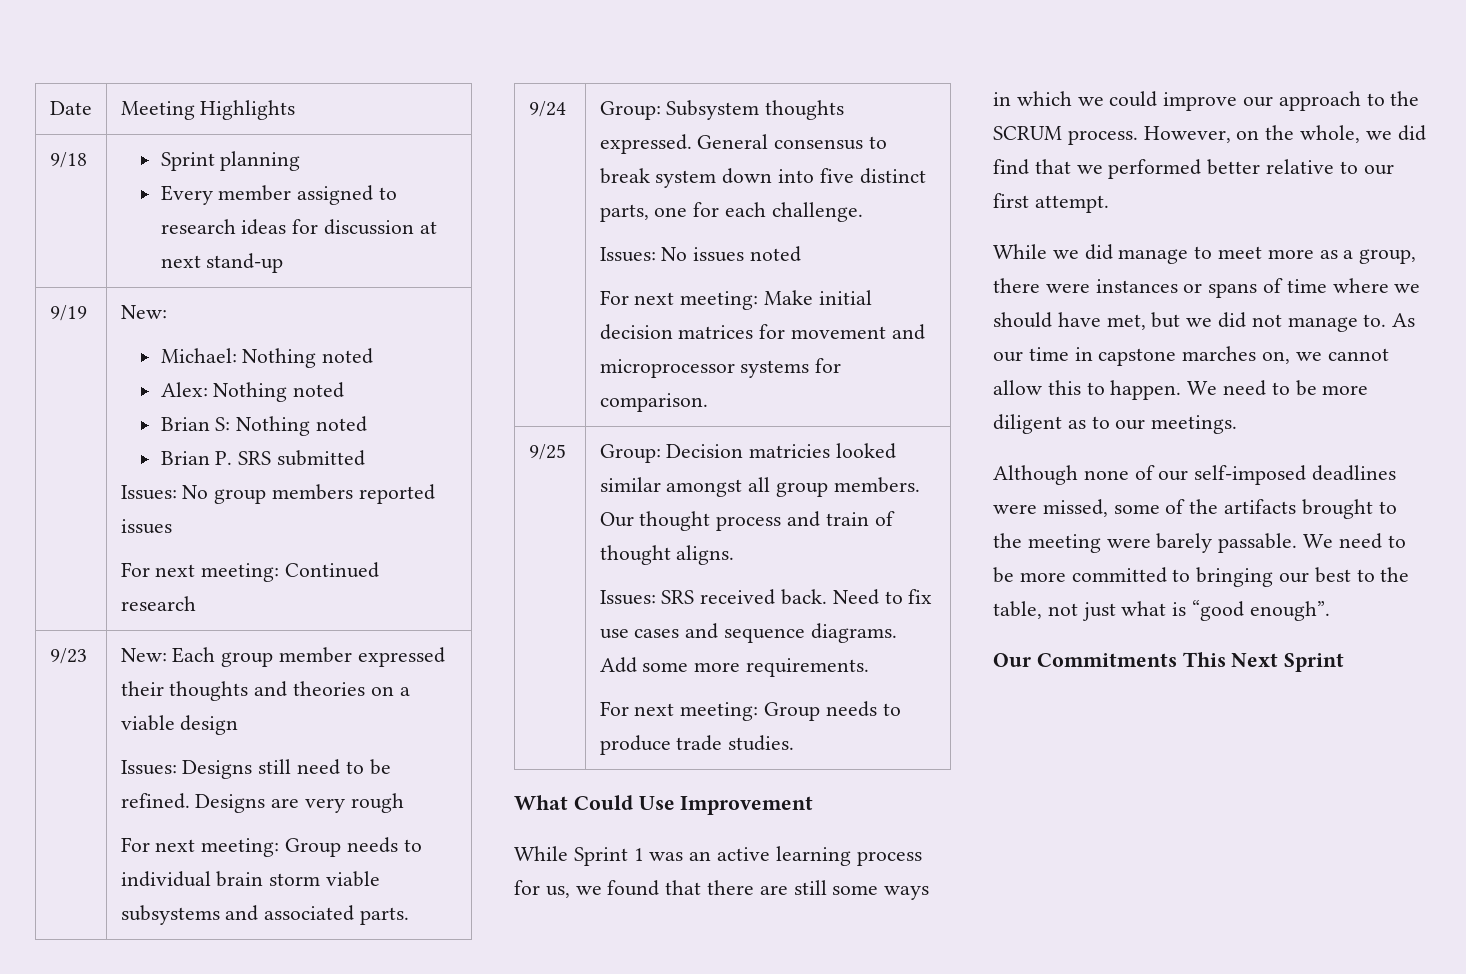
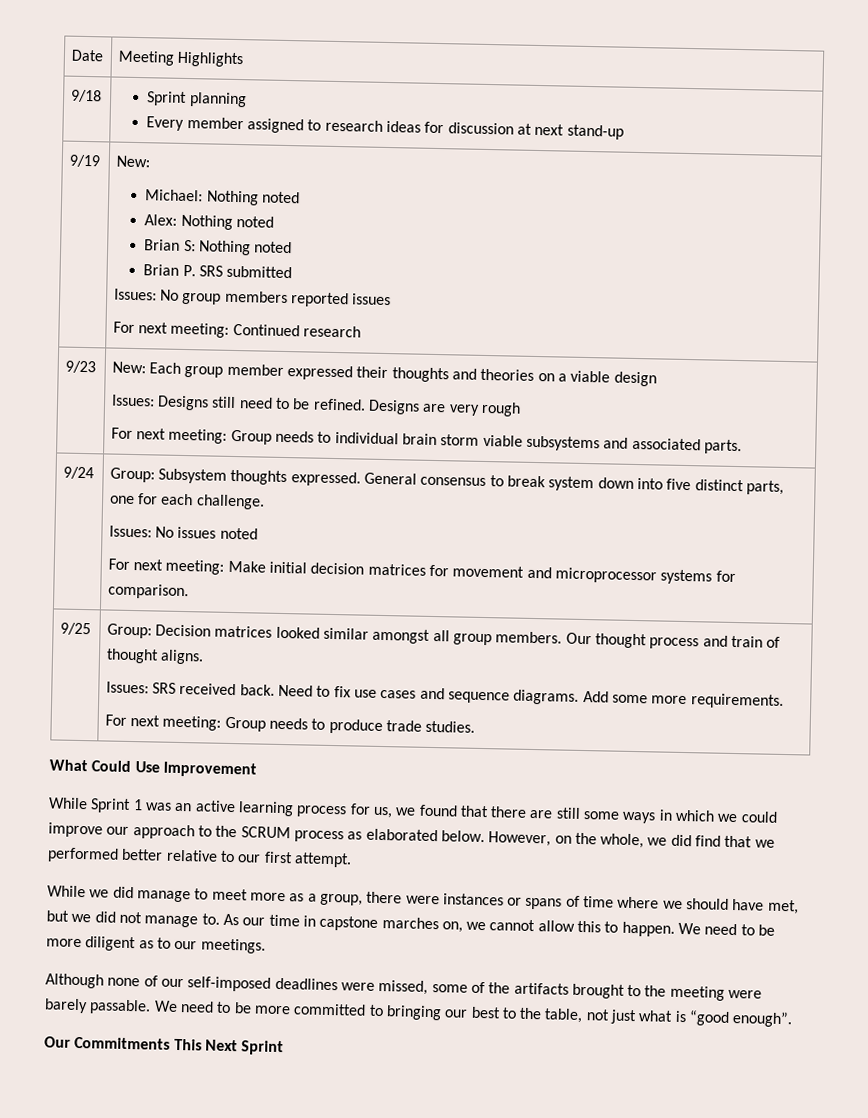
[749,444,831,458] matricies -> [214,625,273,638] matrices
[1067,130,1138,145] process. -> [293,828,485,843] process as elaborated below.

